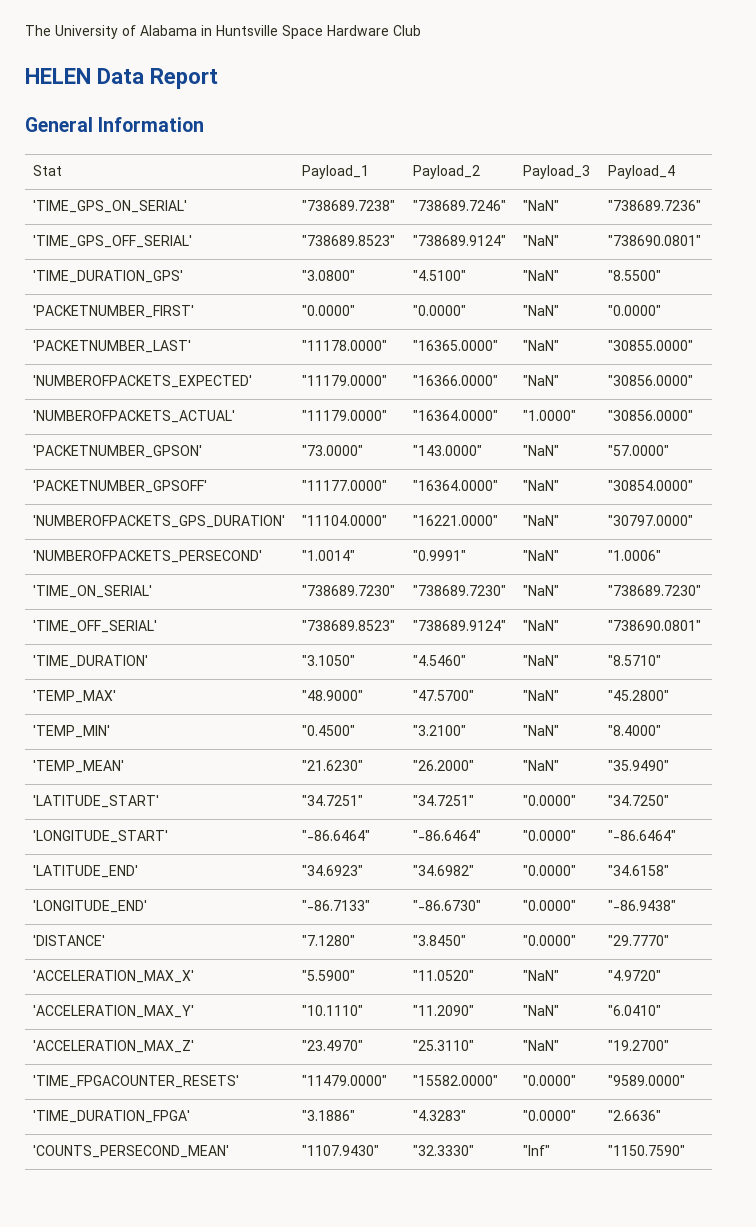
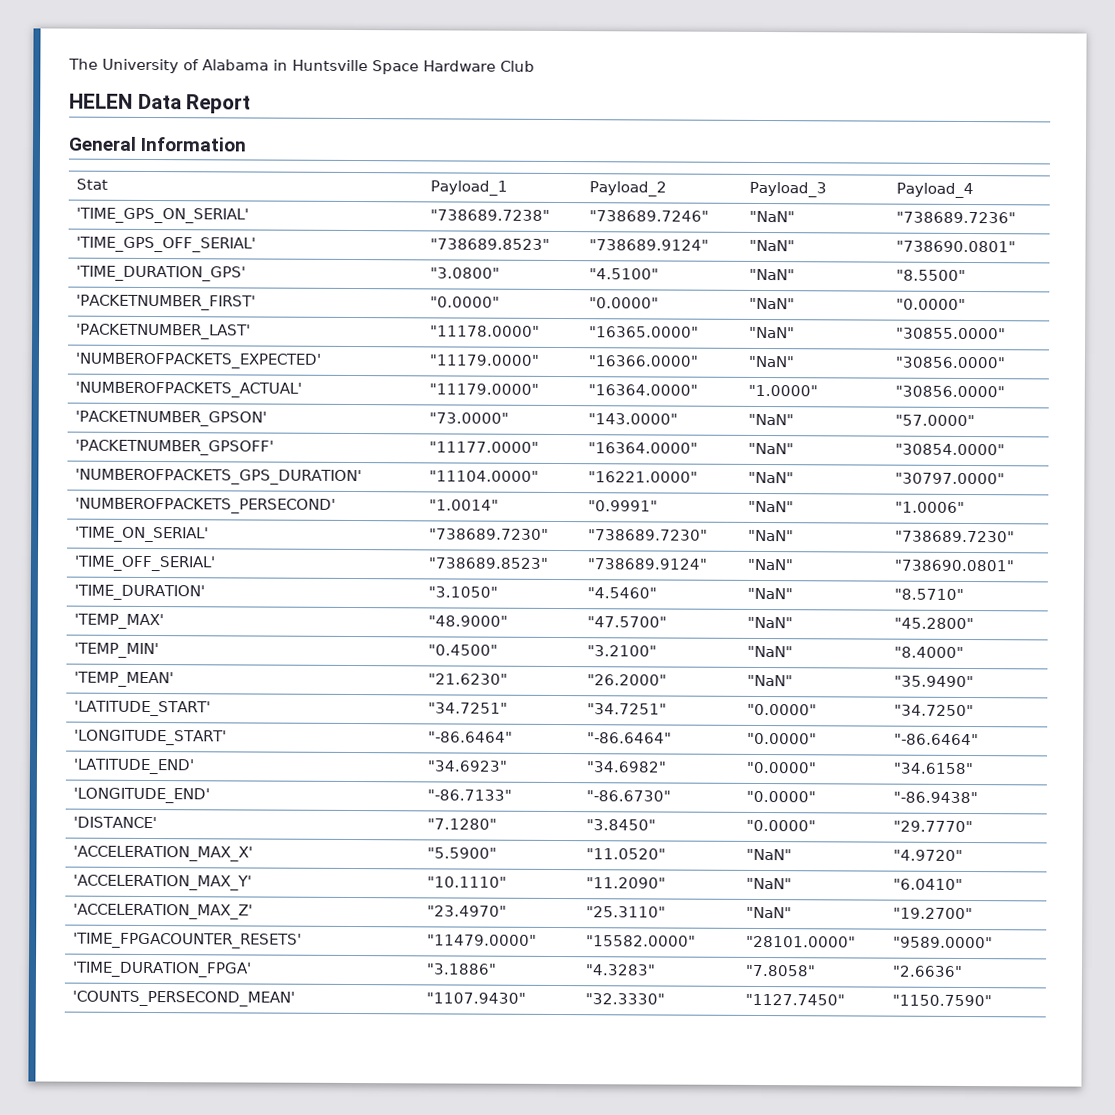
[523,1075,577,1086] "0.0000" -> [746,935,857,948] "28101.0000"
[523,1110,577,1121] "0.0000" -> [745,964,817,977] "7.8058"
[523,1145,551,1156] "Inf" -> [745,993,846,1006] "1127.7450"

